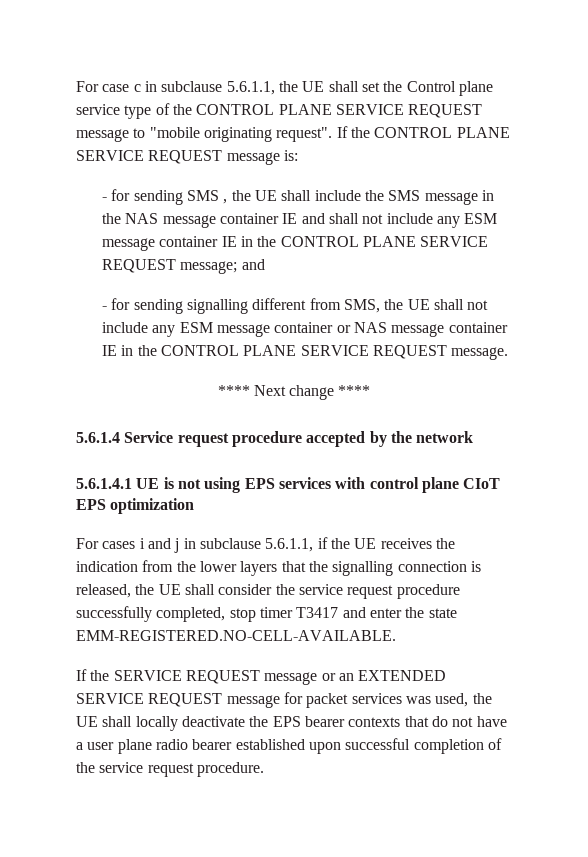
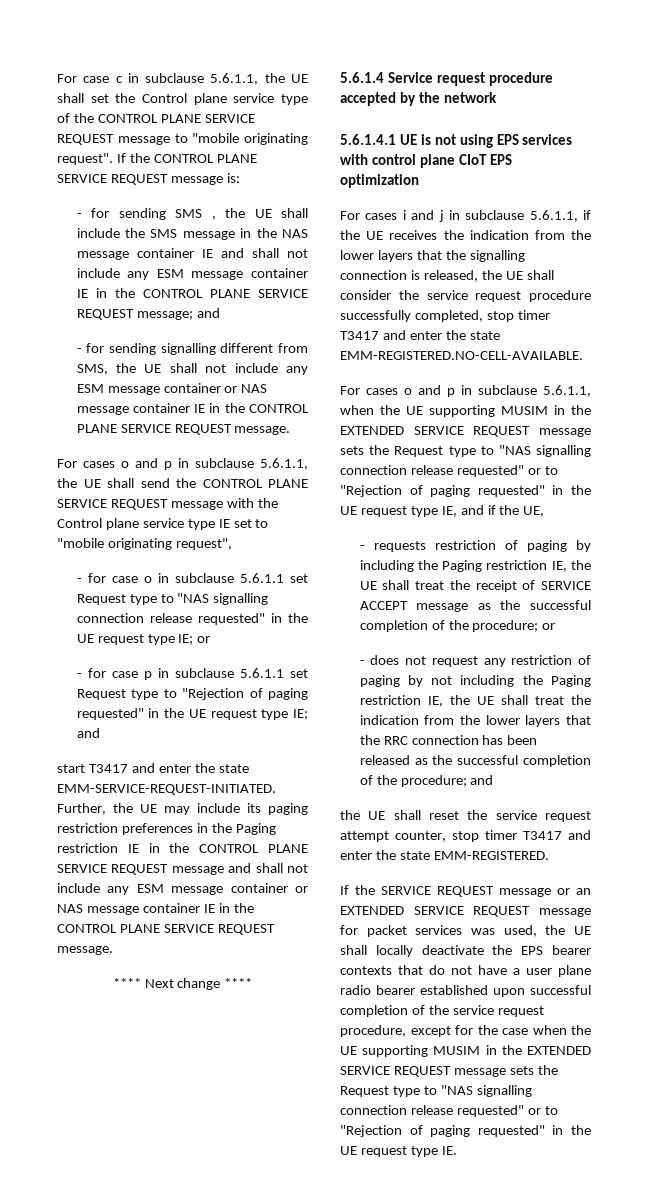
(509, 353) none -> [57,458,308,470] [57,478,308,488] [57,498,278,510] [57,518,269,530] [57,538,232,550] [76,573,308,583] [76,593,269,605] [76,613,308,625] [76,634,211,645] [76,668,308,680] [76,688,308,700] [76,708,308,720] [76,728,100,738] [57,763,249,773] [57,784,276,795] [57,803,308,815] [57,823,276,835] [57,843,308,853] [57,863,308,875] [57,883,308,895] [57,903,254,915] [57,924,275,935] [57,946,113,955] // For cases o and p in subclause 5.6.1.1, the UE shall send the CONTROL PLANE SERVICE REQUEST message with the Control plane service type IE set to "mobile originating request", // - for case o in subclause 5.6.1.1 set Request type to "NAS signalling connection release requested" in the UE request type IE; or // - for case p in subclause 5.6.1.1 set Request type to "Rejection of paging requested" in the UE request type IE; and // start T3417 and enter the state EMM-SERVICE-REQUEST-INITIATED. Further, the UE may include its paging restriction preferences in the Paging restriction IE in the CONTROL PLANE SERVICE REQUEST message and shall not include any ESM message container or NAS message container IE in the CONTROL PLANE SERVICE REQUEST message.
(396, 635) none -> [340,385,591,397] [340,405,591,417] [340,426,591,437] [340,445,591,457] [340,465,558,477] [340,485,591,497] [340,505,545,517] [359,540,591,552] [359,560,591,572] [359,580,591,592] [359,600,591,612] [359,620,556,632] [359,655,591,667] [359,675,591,687] [359,695,591,707] [359,715,591,727] [359,735,538,745] [359,755,591,767] [359,775,494,787] [340,810,591,822] [340,830,591,842] [340,850,549,860] // For cases o and p in subclause 5.6.1.1, when the UE supporting MUSIM in the EXTENDED SERVICE REQUEST message sets the Request type to "NAS signalling connection release requested" or to "Rejection of paging requested" in the UE request type IE, and if the UE, // - requests restriction of paging by including the Paging restriction IE, the UE shall treat the receipt of SERVICE ACCEPT message as the successful completion of the procedure; or // - does not request any restriction of paging by not including the Paging restriction IE, the UE shall treat the indication from the lower layers that the RRC connection has been released as the successful completion of the procedure; and // the UE shall reset the service request attempt counter, stop timer T3417 and enter the state EMM-REGISTERED.
[196,762,264,777] procedure. -> [340,1025,591,1037] [340,1045,591,1057] [340,1065,558,1077] [340,1085,532,1097] [340,1105,558,1117] [340,1125,591,1137] [340,1146,457,1157] procedure, except for the case when the UE supporting MUSIM in the EXTENDED SERVICE REQUEST message sets the Request type to "NAS signalling connection release requested" or to "Rejection of paging requested" in the UE request type IE.

